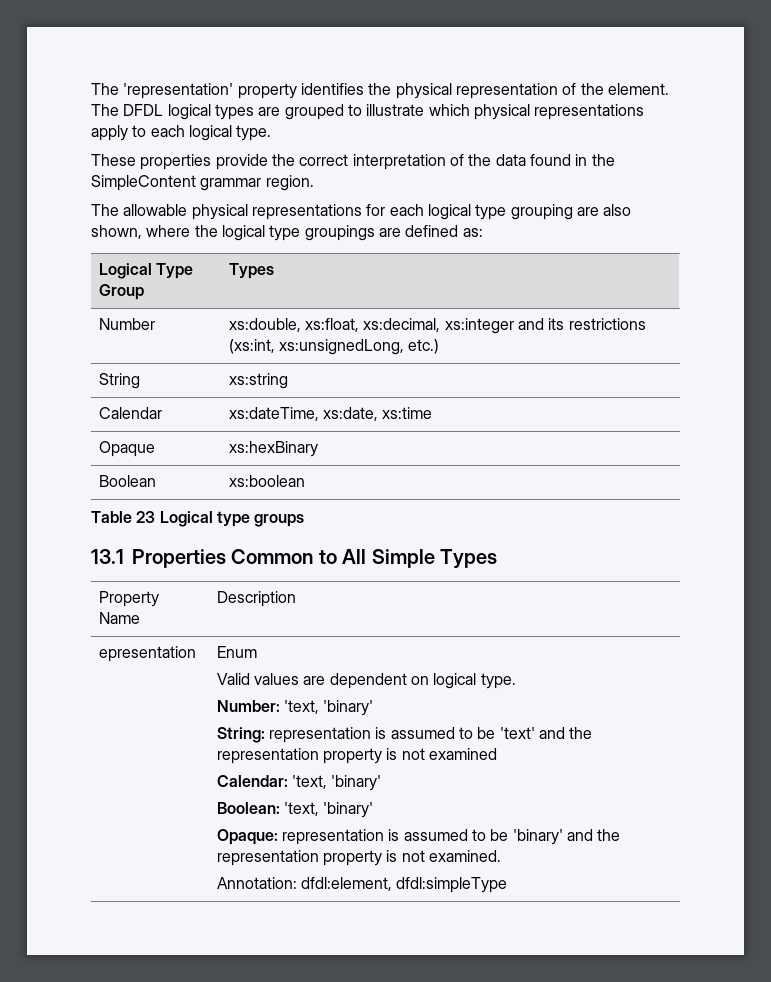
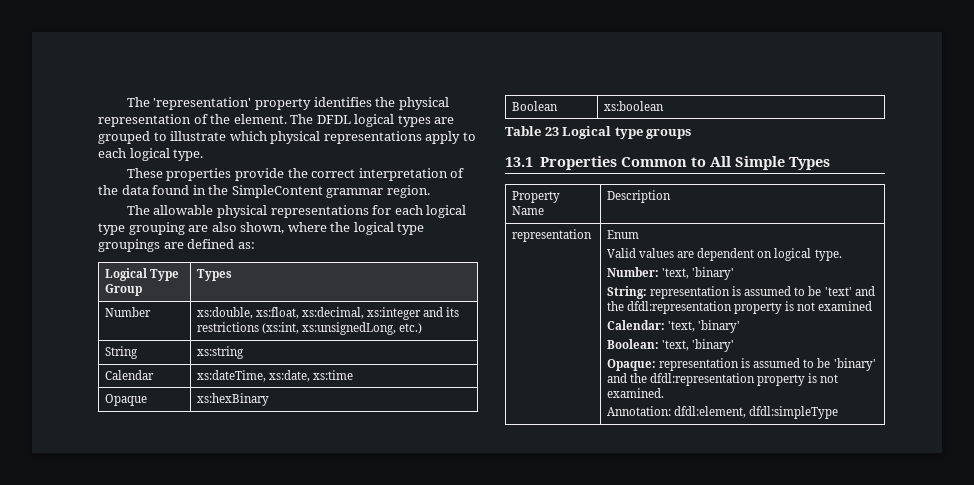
[98,646,196,662] epresentation -> [511,229,592,242] representation
[216,748,319,764] representation -> [627,301,733,314] dfdl:representation
[216,850,319,866] representation -> [650,373,756,386] dfdl:representation

